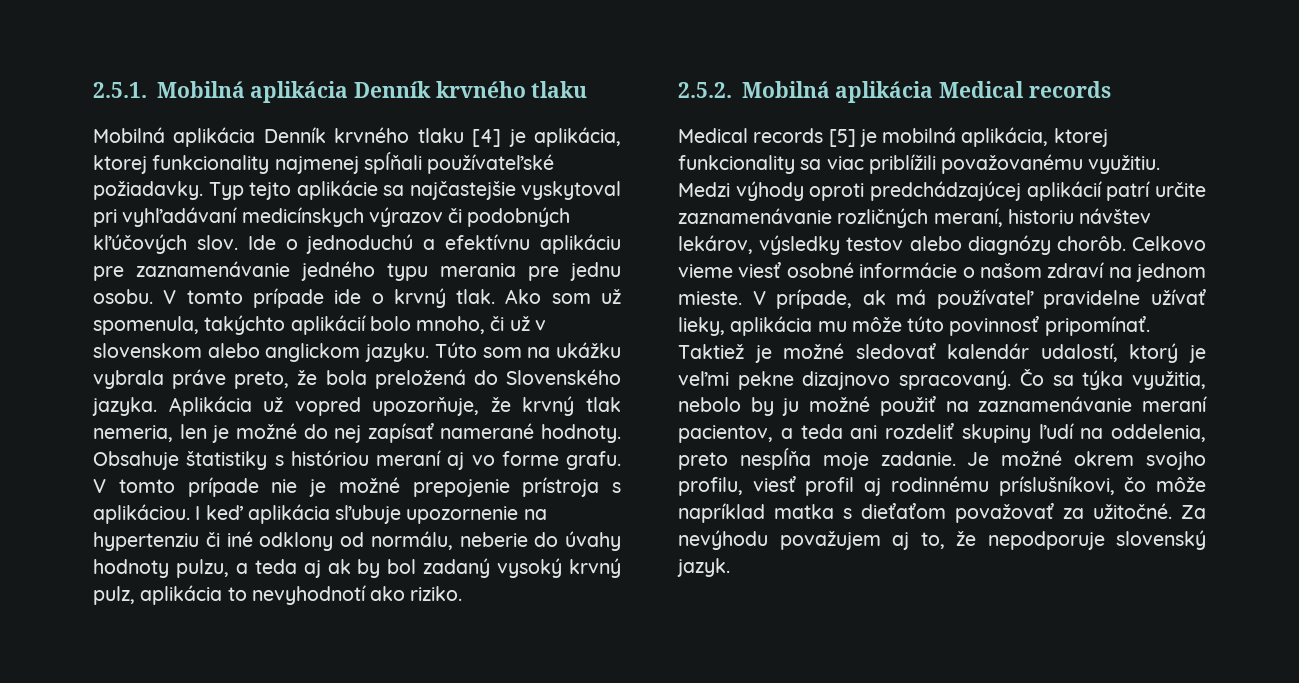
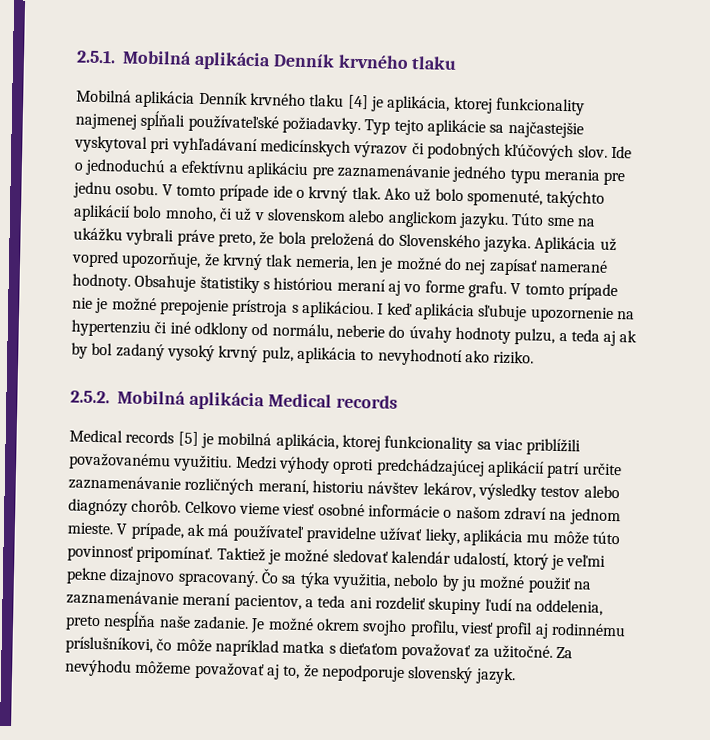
[551,289,622,304] [93,316,199,335] som už spomenula, -> [414,188,543,207] už bolo spomenuté,
[482,347,522,358] som -> [546,217,574,227] sme
[93,370,164,389] vybrala -> [125,228,175,246] vybrali
[822,452,869,470] moje -> [158,615,191,628] naše
[779,531,881,550] považujem -> [135,660,265,680] môžeme považovať

